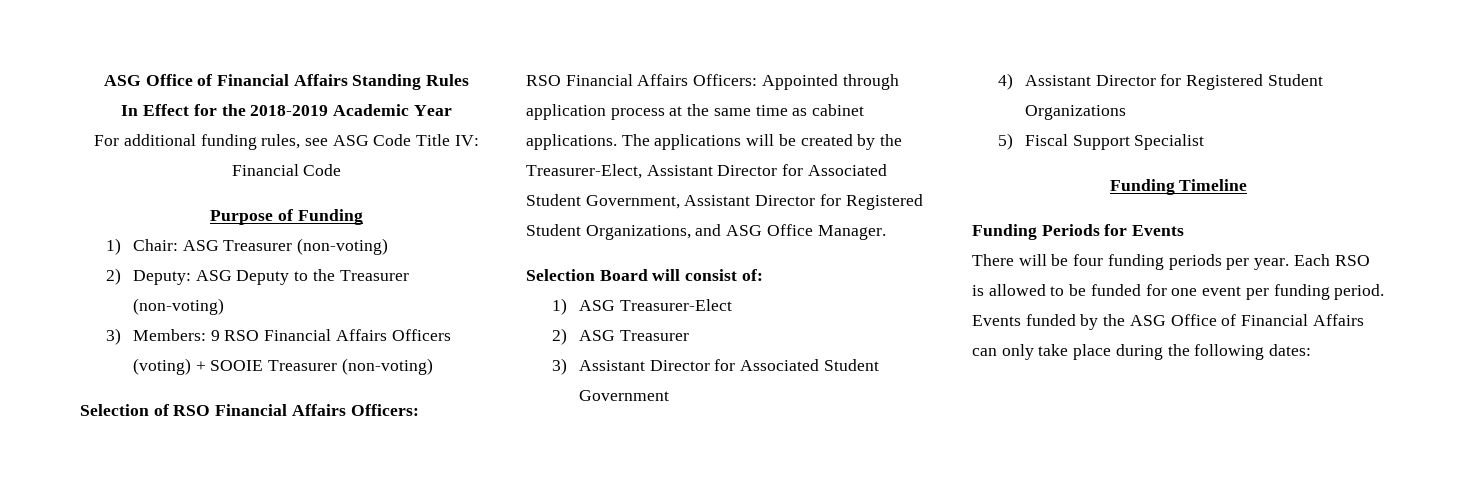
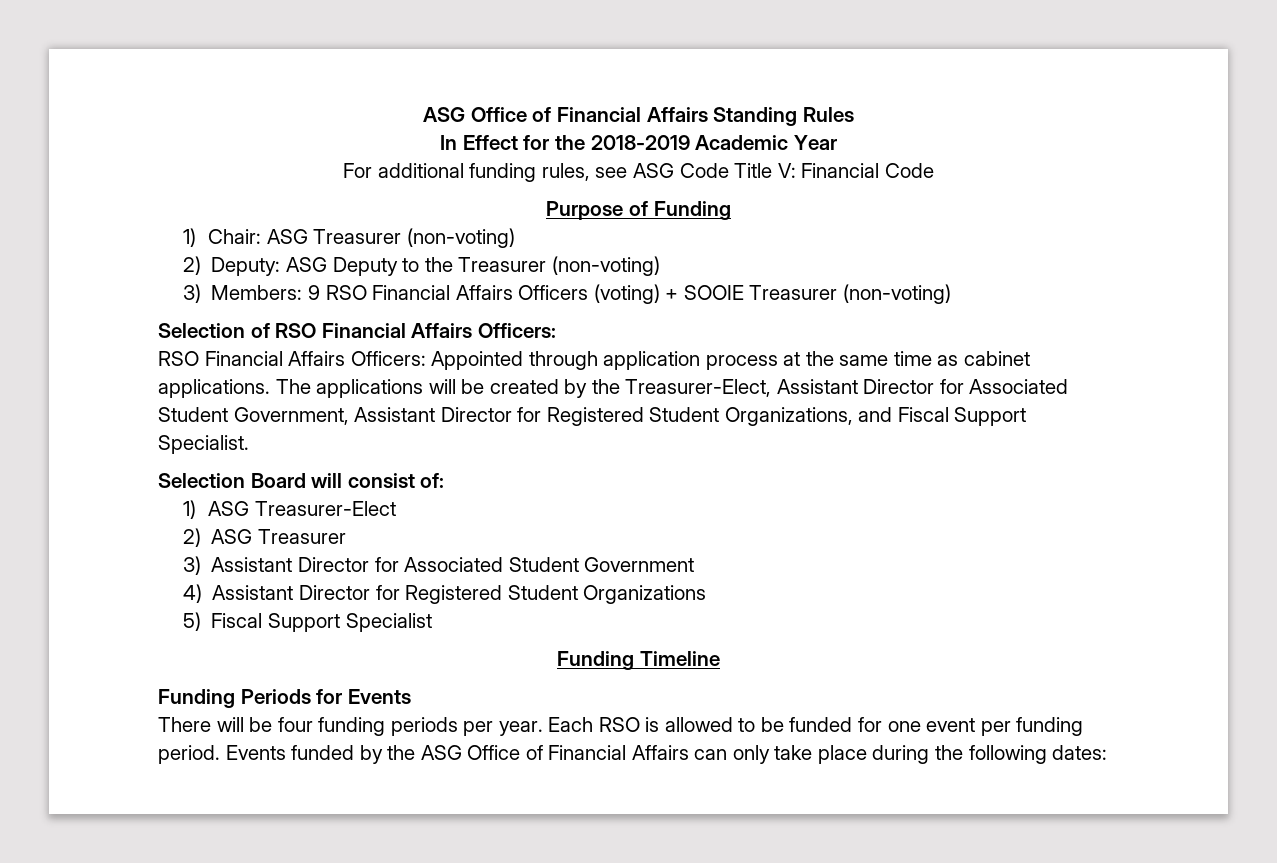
[454,135,479,146] IV: -> [777,163,796,178] V:
[726,224,886,240] ASG Office Manager. -> [897,407,1027,426] [158,435,249,454] Fiscal Support Specialist.

